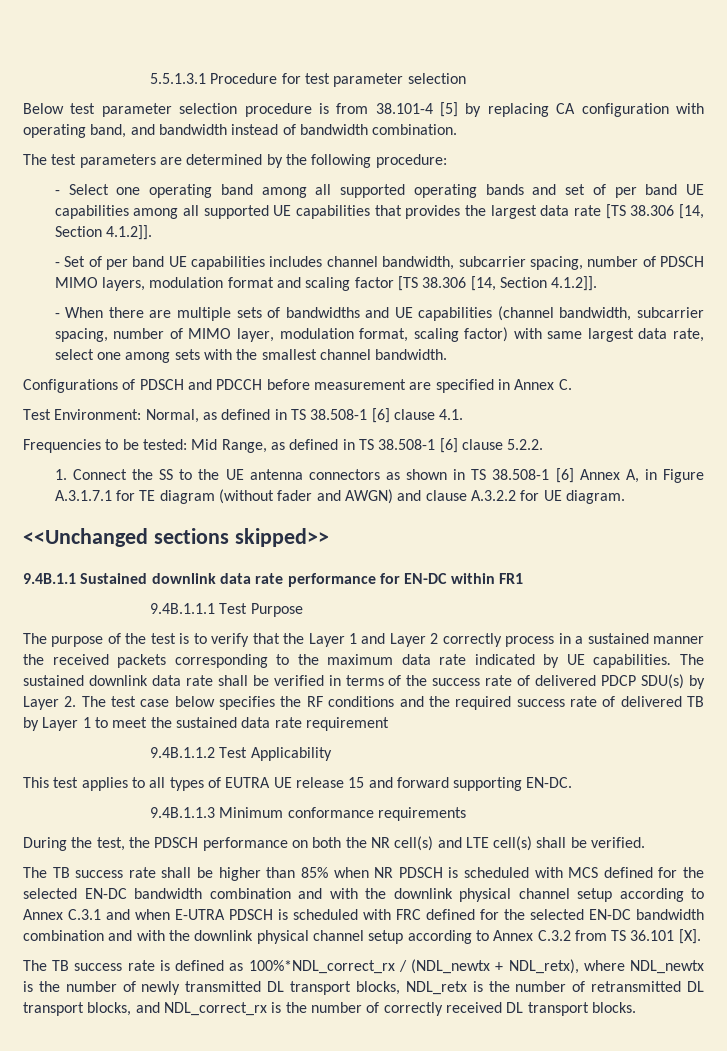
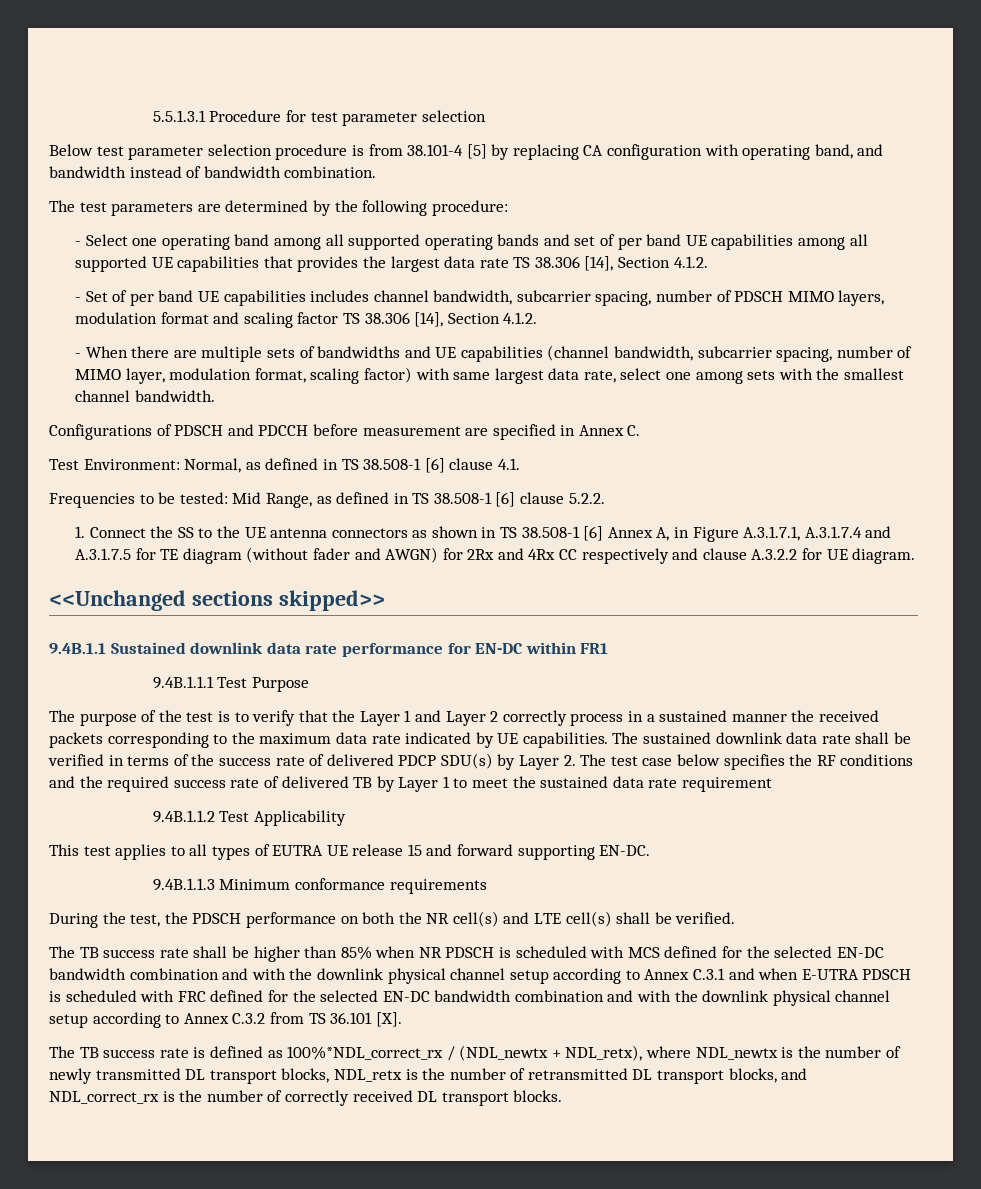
[605,204,704,219] [54,225,153,240] [TS 38.306 [14, Section 4.1.2]]. -> [513,256,708,271] TS 38.306 [14], Section 4.1.2.
[398,276,598,291] [TS 38.306 [14, Section 4.1.2]]. -> [342,312,538,327] TS 38.306 [14], Section 4.1.2.
[54,490,112,501] A.3.1.7.1 -> [743,526,892,541] [74,548,131,560] A.3.1.7.1, A.3.1.7.4 and A.3.1.7.5
(394, 496) none -> [442,548,669,564] for 2Rx and 4Rx CC respectively

